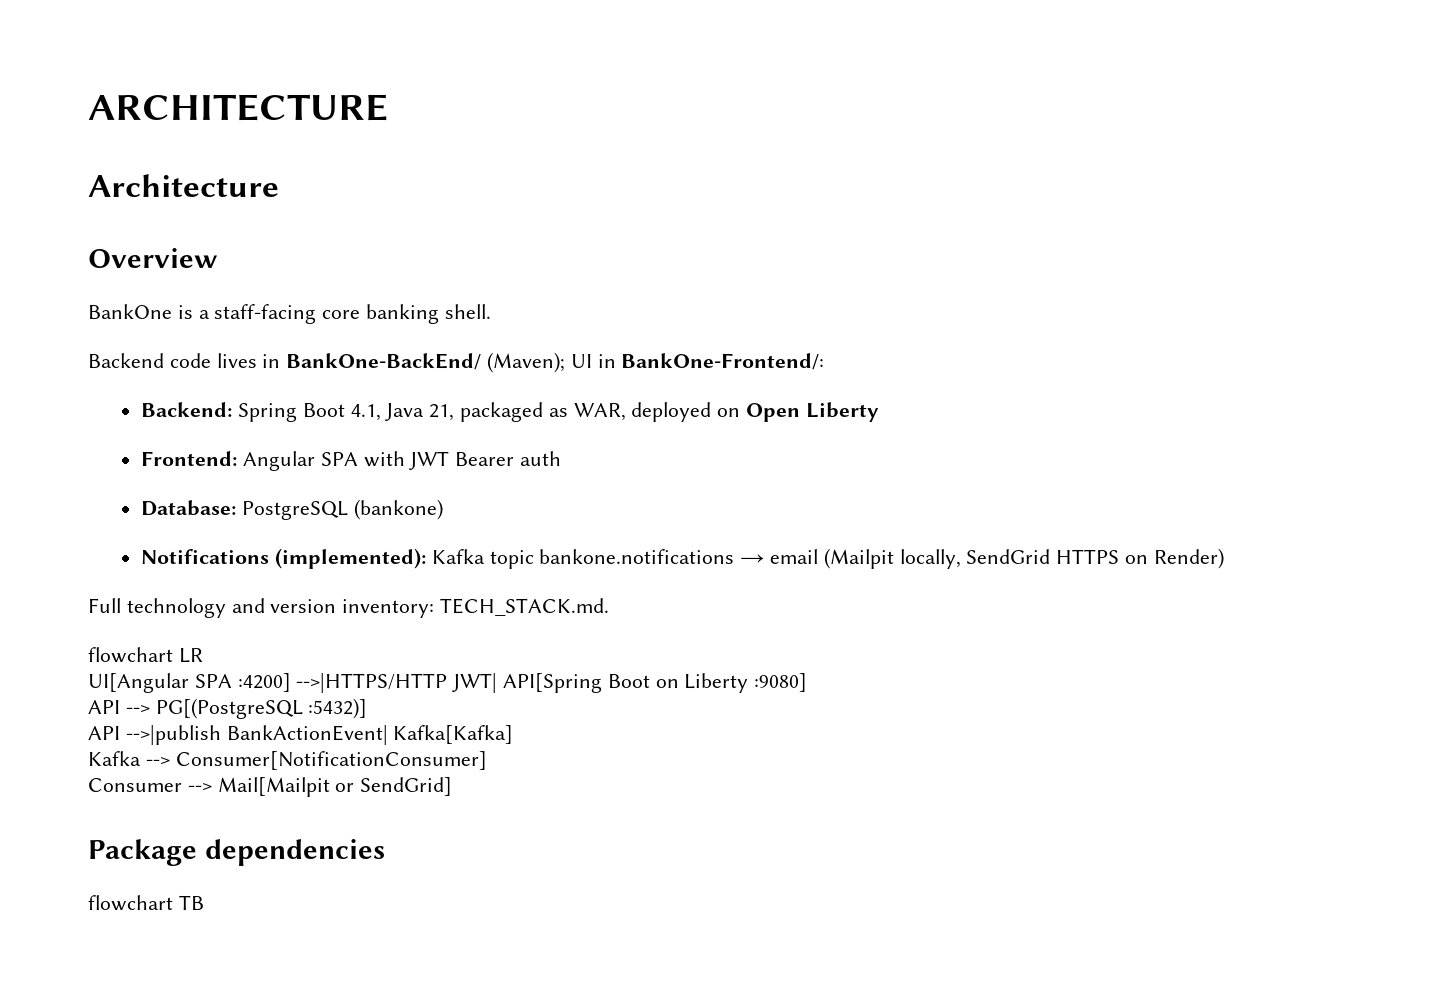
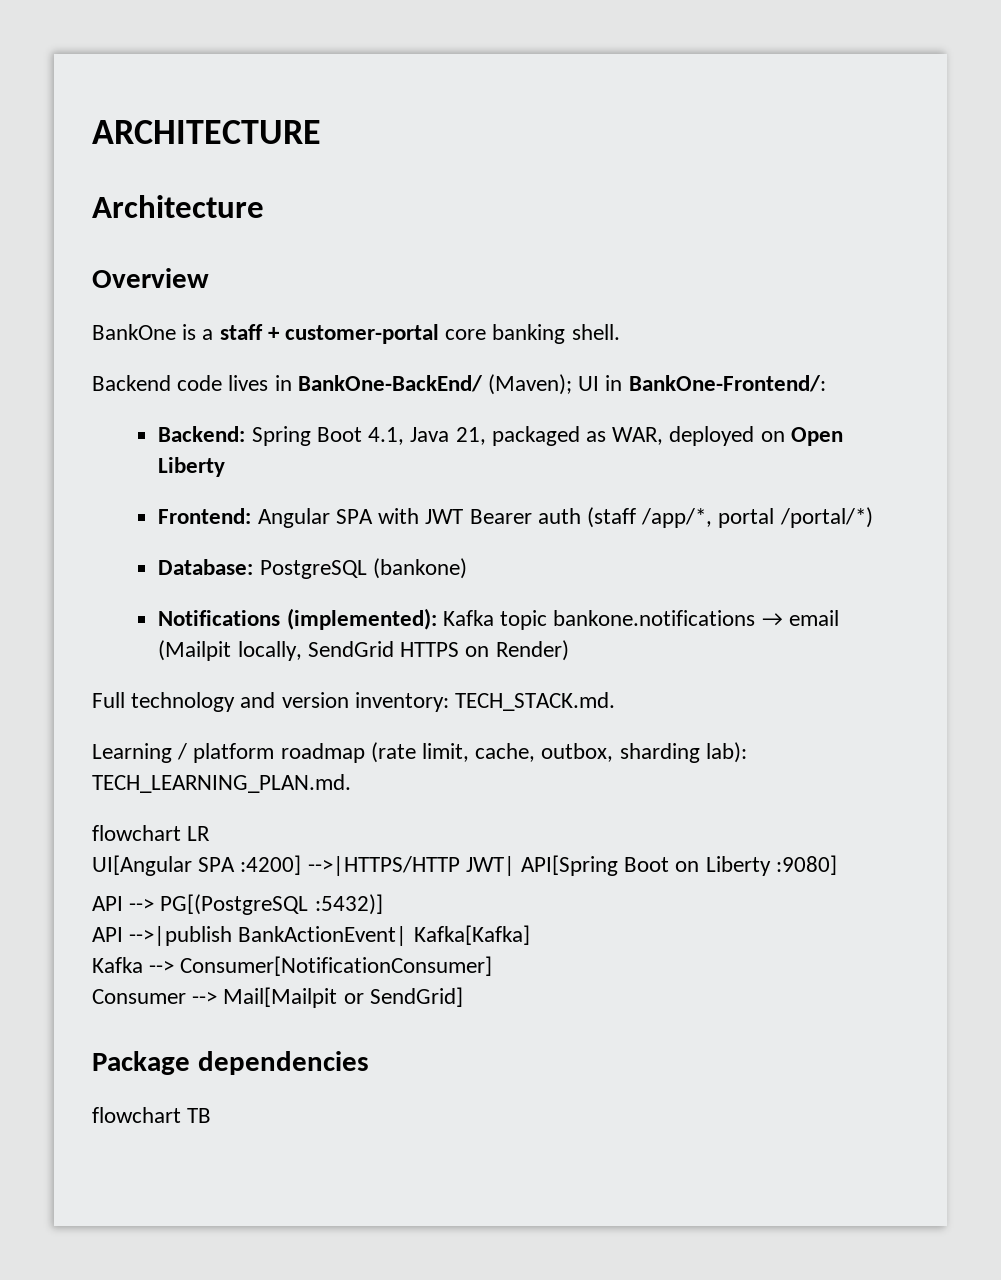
[214,304,317,324] staff-facing -> [219,324,440,344] staff + customer-portal
(561, 458) none -> [586,507,873,528] (staff /app/*, portal /portal/*)
(610, 607) none -> [92,742,747,763] [92,774,351,793] // Learning / platform roadmap (rate limit, cache, outbox, sharding lab): TECH_LEARNING_PLAN.md.

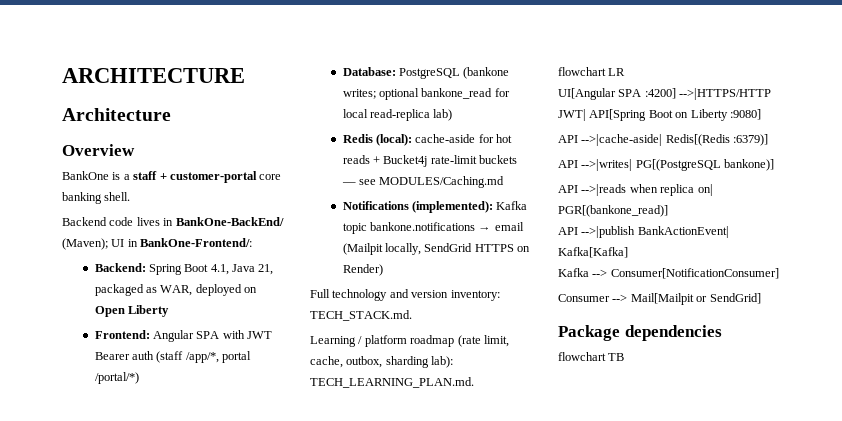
[372,558,467,579] (bankone) -> [463,67,510,79] [342,88,510,100] [342,109,453,121] [342,134,513,146] [342,155,518,167] [341,176,505,188] (bankone writes; optional bankone_read for local read-replica lab) // Redis (local): cache-aside for hot reads + Bucket4j rate-limit buckets — see MODULES/Caching.md
[129,894,383,915] --> PG[(PostgreSQL :5432)] -> [581,134,769,146] [558,159,775,171] [558,184,713,196] [558,205,668,217] -->|cache-aside| Redis[(Redis :6379)] // API -->|writes| PG[(PostgreSQL bankone)] // API -->|reads when replica on| PGR[(bankone_read)]

